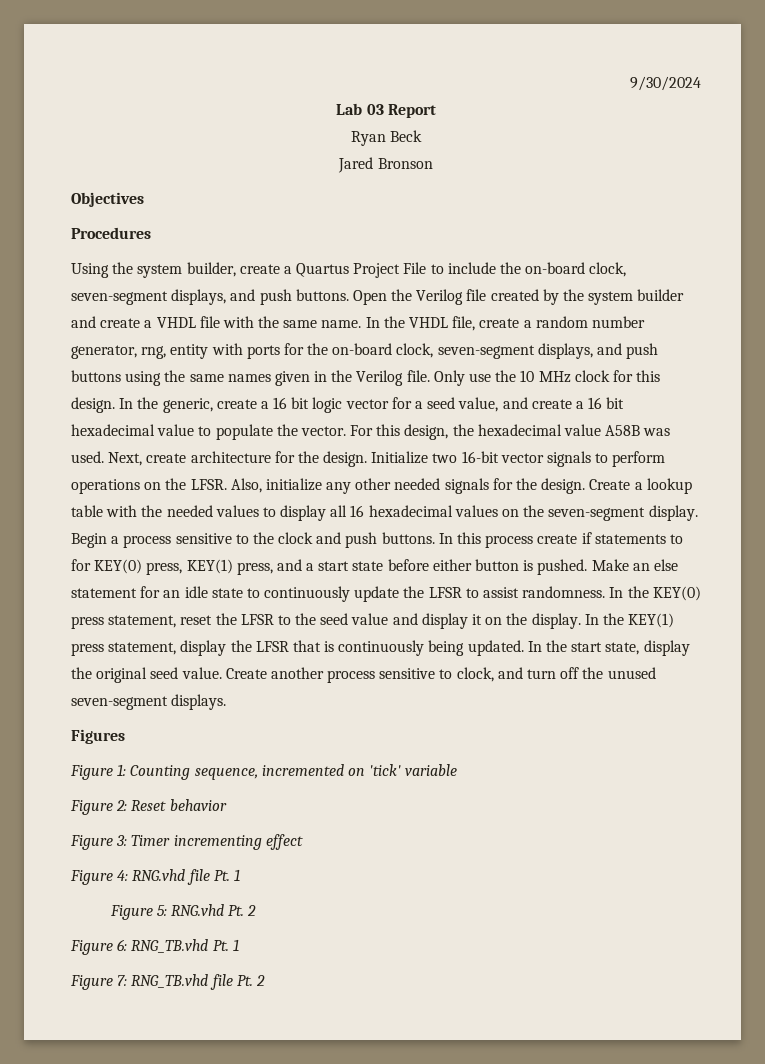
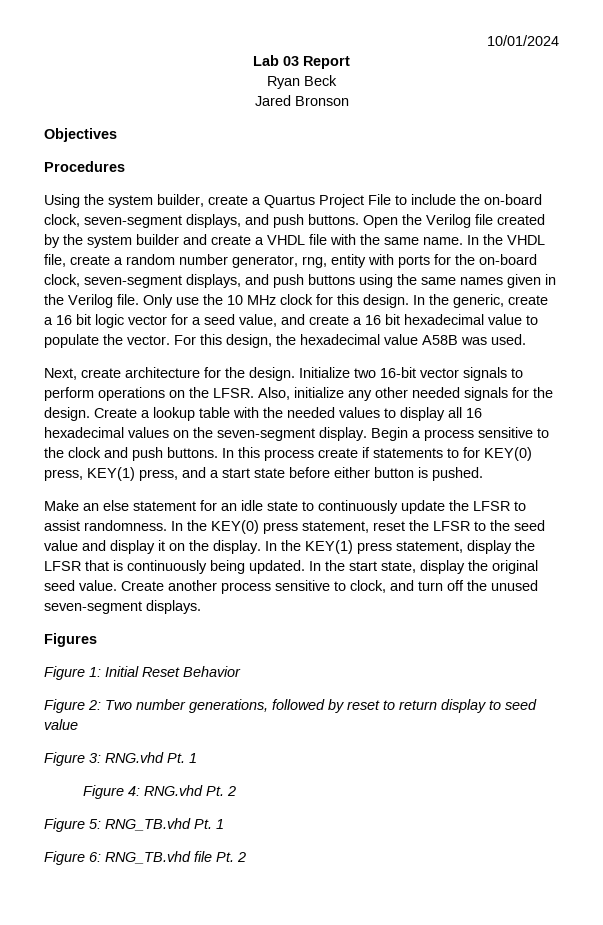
[630,76,701,91] 9/30/2024 -> [487,35,559,46] 10/01/2024
(104, 457) none -> (526, 339) //
(588, 567) none -> (483, 474) //
[130,764,458,780] [70,799,227,815] [70,834,303,850] [70,869,240,885] [109,905,167,920] Counting sequence, incremented on 'tick' variable // Figure 2: Reset behavior // Figure 3: Timer incrementing effect // Figure 4: RNG.vhd file Pt. 1 // Figure 5: -> [105,666,241,677] [44,699,537,713] [44,719,78,730] [44,752,197,766] [82,785,140,799] Initial Reset Behavior // Figure 2: Two number generations, followed by reset to return display to seed value // Figure 3: RNG.vhd Pt. 1 // Figure 4:
[117,939,128,951] 6: -> [89,819,101,829] 5:
[117,975,128,986] 7: -> [89,852,101,862] 6:

